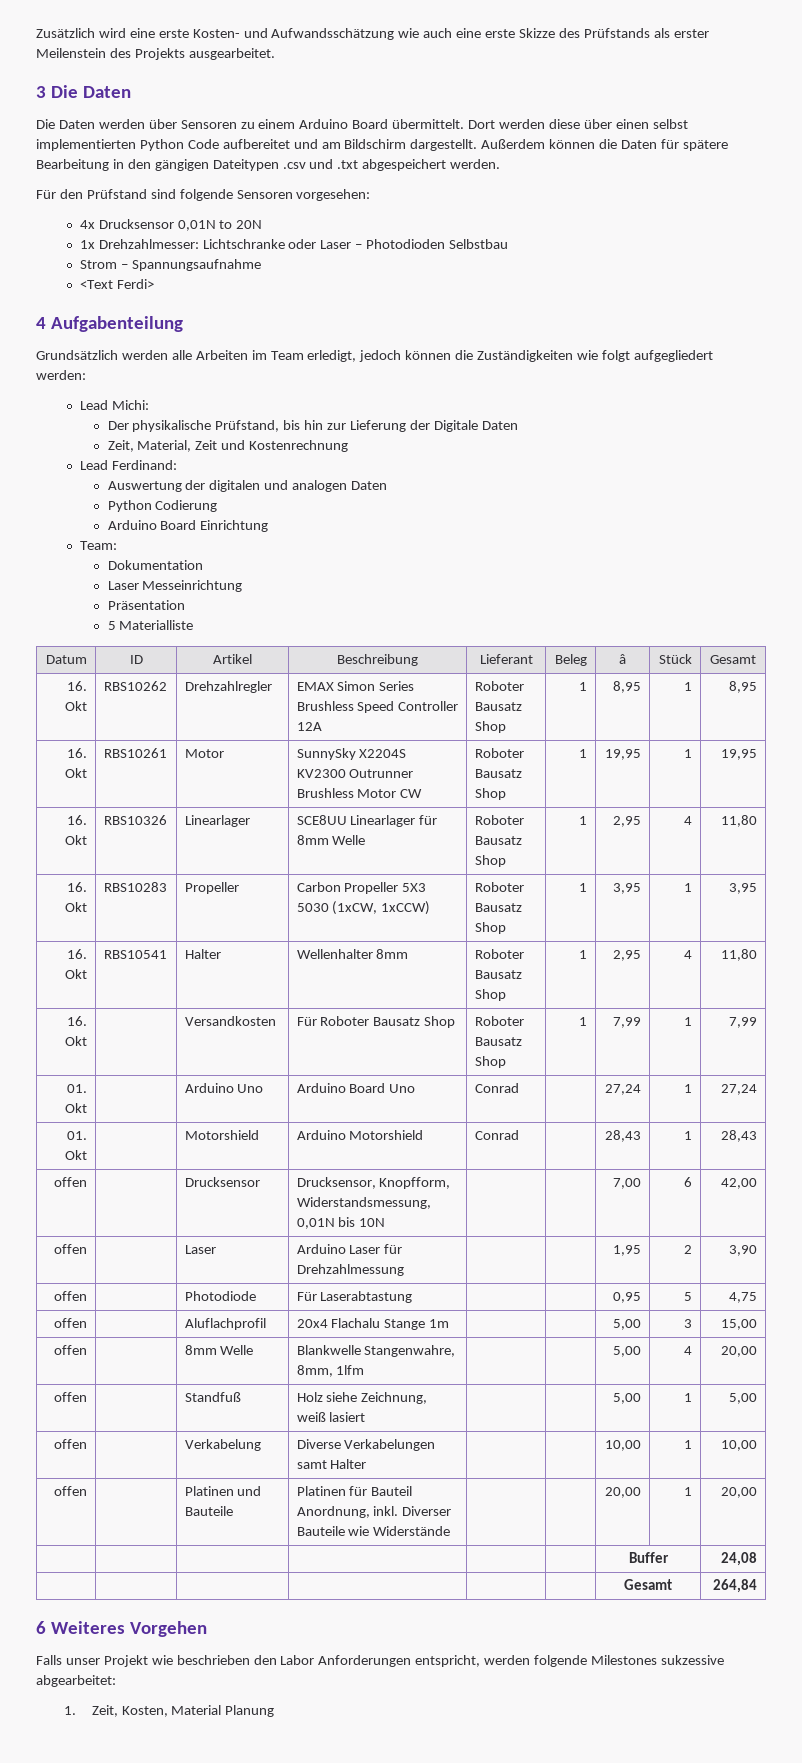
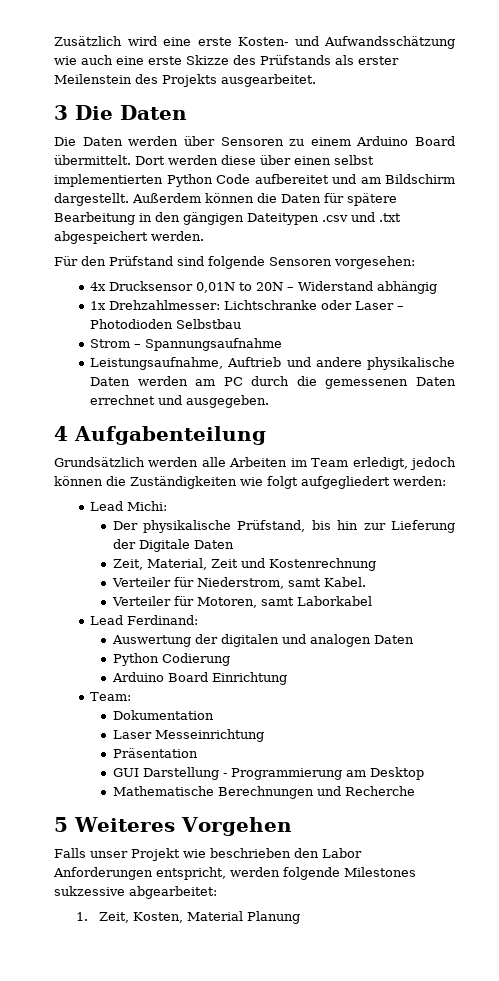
(263, 224) none -> [287,281,438,294] – Widerstand abhängig
[79,279,154,289] <Text Ferdi> -> [90,357,456,370] [90,376,456,389] [90,395,270,408] Leistungsaufnahme, Auftrieb und andere physikalische Daten werden am PC durch die gemessenen Daten errechnet und ausgegeben.
(349, 446) none -> [111,577,367,589] [111,596,373,608] // Verteiler für Niederstrom, samt Kabel. // Verteiler für Motoren, samt Laborkabel
[107,620,194,630] [45,655,87,664] [129,655,143,664] [212,654,252,664] [337,654,418,666] [479,654,533,664] [554,654,587,666] [619,654,626,664] [658,654,692,664] [710,655,756,664] [67,681,88,691] [65,701,88,711] [103,681,167,691] [184,681,272,693] [296,681,415,691] [296,701,459,713] [296,722,322,731] [474,681,524,691] [474,702,522,711] [474,721,506,733] [579,682,588,691] [613,681,642,693] [684,682,693,691] [729,681,758,693] [67,748,88,758] [65,768,88,778] [103,748,167,758] [184,749,224,758] [296,748,407,760] [296,769,414,778] [296,788,423,798] [474,748,524,758] [474,769,522,778] [474,788,506,800] [579,749,588,758] [605,749,642,760] [684,749,693,758] [721,749,758,760] [67,815,88,825] [65,835,88,845] [103,815,167,825] [184,815,250,827] [296,815,438,827] [296,835,366,845] [474,815,524,825] [474,836,522,845] [474,855,506,867] [579,816,588,825] [613,816,642,827] [684,816,693,825] [721,815,758,827] [67,882,88,892] [65,902,88,912] [103,882,167,892] [184,882,239,894] [296,882,427,894] [296,901,431,915] [474,882,524,892] [474,903,522,912] [474,922,506,934] [579,883,588,892] [613,883,642,894] [684,883,693,892] [729,883,758,894] [67,949,88,959] [65,969,88,979] [103,950,167,959] [184,949,221,959] [296,949,409,959] [474,949,524,959] [474,970,522,979] [474,989,506,1001] [579,950,588,959] [613,950,642,961] [684,950,693,959] [721,949,758,961] [67,1016,88,1026] [65,1036,88,1046] [184,1016,276,1026] [296,1016,456,1028] [474,1016,524,1026] [474,1037,522,1046] [474,1056,506,1068] [579,1017,588,1026] [613,1017,642,1028] [684,1017,693,1026] [729,1017,758,1028] [67,1084,88,1093] [65,1103,88,1113] [184,1083,264,1093] [296,1083,416,1093] [474,1083,519,1093] [605,1084,642,1095] [684,1084,693,1093] [721,1084,758,1095] [67,1131,88,1140] [65,1150,88,1160] [184,1130,259,1140] [296,1130,424,1140] [474,1130,519,1140] [605,1130,642,1142] [684,1131,693,1140] [721,1130,758,1142] [54,1177,88,1187] [184,1177,260,1187] [296,1177,451,1189] [296,1197,431,1209] [296,1217,386,1229] [613,1178,642,1189] [684,1177,693,1187] [721,1178,758,1189] [54,1244,88,1254] [184,1245,216,1254] [296,1244,403,1254] [296,1264,404,1276] [613,1245,642,1256] [684,1245,693,1254] [729,1245,758,1256] [54,1291,88,1301] [184,1291,256,1301] [296,1291,413,1303] [613,1292,642,1303] [684,1292,693,1301] [729,1292,758,1303] [54,1318,88,1328] [184,1318,266,1330] [296,1318,450,1330] [613,1319,642,1330] [684,1319,693,1328] [721,1319,758,1330] [54,1345,88,1355] [184,1345,254,1355] [296,1345,456,1357] [296,1365,365,1377] [613,1346,642,1357] [684,1346,693,1355] [721,1346,758,1357] [54,1392,88,1402] [184,1392,241,1402] [296,1392,428,1404] [296,1412,366,1422] [613,1393,642,1404] [684,1393,693,1402] [729,1393,758,1404] [54,1439,88,1449] [184,1439,261,1451] [296,1439,436,1451] [296,1459,367,1469] [605,1440,642,1451] [684,1440,693,1449] [721,1440,758,1451] [54,1486,88,1496] [184,1486,262,1496] [184,1506,233,1516] [296,1486,413,1496] [296,1506,452,1518] [296,1526,451,1536] [605,1487,642,1498] [684,1487,693,1496] [721,1487,758,1498] [628,1552,669,1563] [721,1552,758,1566] [624,1579,672,1590] [713,1579,758,1593] [36,1621,46,1634] 5 Materialliste // Datum | ID | Artikel | Beschreibung | Lieferant | Beleg | â | Stück | Gesamt // 16. Okt | RBS10262 | Drehzahlregler | EMAX Simon Series Brushless Speed Controller 12A | Roboter Bausatz Shop | 1 | 8,95 | 1 | 8,95 // 16. Okt | RBS10261 | Motor | SunnySky X2204S KV2300 Outrunner Brushless Motor CW | Roboter Bausatz Shop | 1 | 19,95 | 1 | 19,95 // 16. Okt | RBS10326 | Linearlager | SCE8UU Linearlager für 8mm Welle | Roboter Bausatz Shop | 1 | 2,95 | 4 | 11,80 // 16. Okt | RBS10283 | Propeller | Carbon Propeller 5X3 5030 (1xCW, 1xCCW) | Roboter Bausatz Shop | 1 | 3,95 | 1 | 3,95 // 16. Okt | RBS10541 | Halter | Wellenhalter 8mm | Roboter Bausatz Shop | 1 | 2,95 | 4 | 11,80 // 16. Okt | | Versandkosten | Für Roboter Bausatz Shop | Roboter Bausatz Shop | 1 | 7,99 | 1 | 7,99 // 01. Okt | | Arduino Uno | Arduino Board Uno | Conrad | | 27,24 | 1 | 27,24 // 01. Okt | | Motorshield | Arduino Motorshield | Conrad | | 28,43 | 1 | 28,43 // offen | | Drucksensor | Drucksensor, Knopfform, Widerstandsmessung, 0,01N bis 10N | | | 7,00 | 6 | 42,00 // offen | | Laser | Arduino Laser für Drehzahlmessung | | | 1,95 | 2 | 3,90 // offen | | Photodiode | Für Laserabtastung | | | 0,95 | 5 | 4,75 // offen | | Aluflachprofil | 20x4 Flachalu Stange 1m | | | 5,00 | 3 | 15,00 // offen | | 8mm Welle | Blankwelle Stangenwahre, 8mm, 1lfm | | | 5,00 | 4 | 20,00 // offen | | Standfuß | Holz siehe Zeichnung, weiß lasiert | | | 5,00 | 1 | 5,00 // offen | | Verkabelung | Diverse Verkabelungen samt Halter | | | 10,00 | 1 | 10,00 // offen | | Platinen und Bauteile | Platinen für Bauteil Anordnung, inkl. Diverser Bauteile wie Widerstände | | | 20,00 | 1 | 20,00 // | | | | | | Buffer | 24,08 // | | | | | | Gesamt | 264,84 // 6 -> [112,767,424,780] [112,786,415,799] [54,817,68,832] GUI Darstellung - Programmierung am Desktop // Mathematische Berechnungen und Recherche // 5

